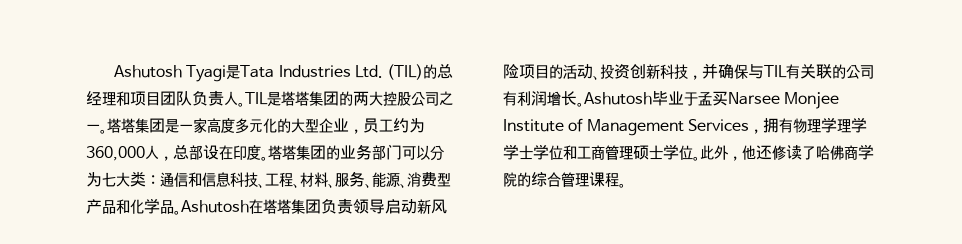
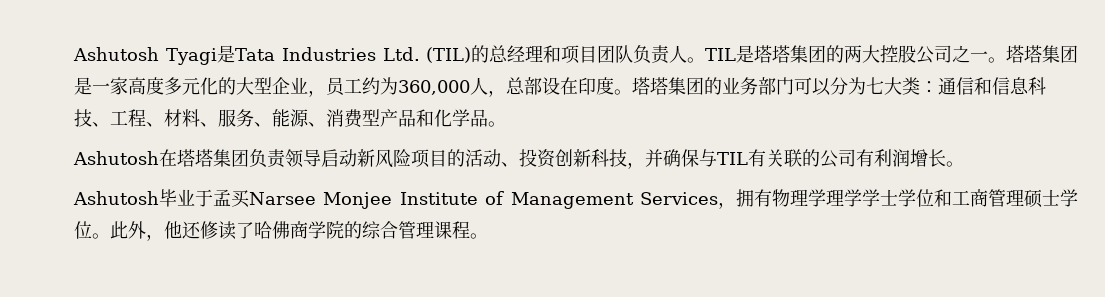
(181, 212) none -> (506, 124) //
(584, 104) none -> (964, 164) //

